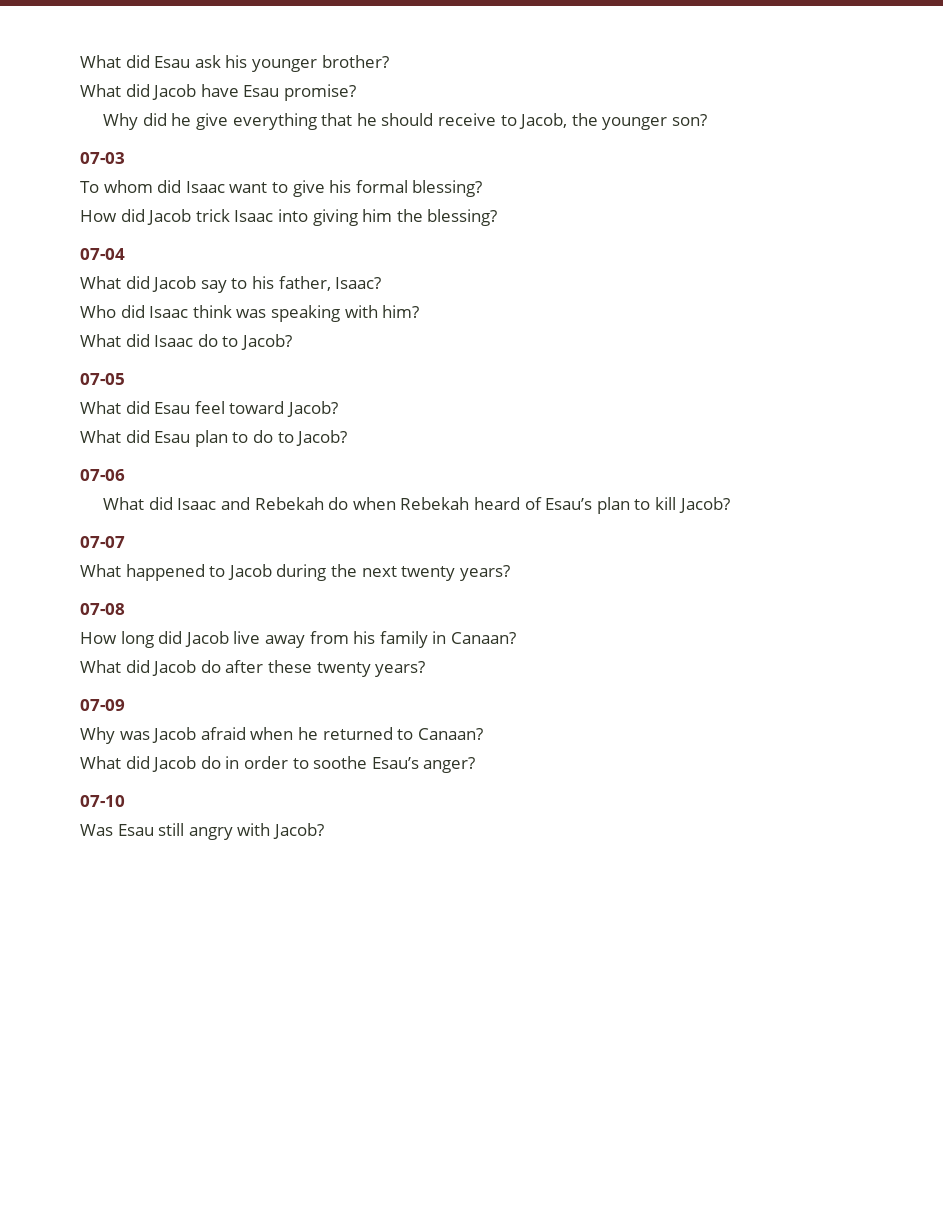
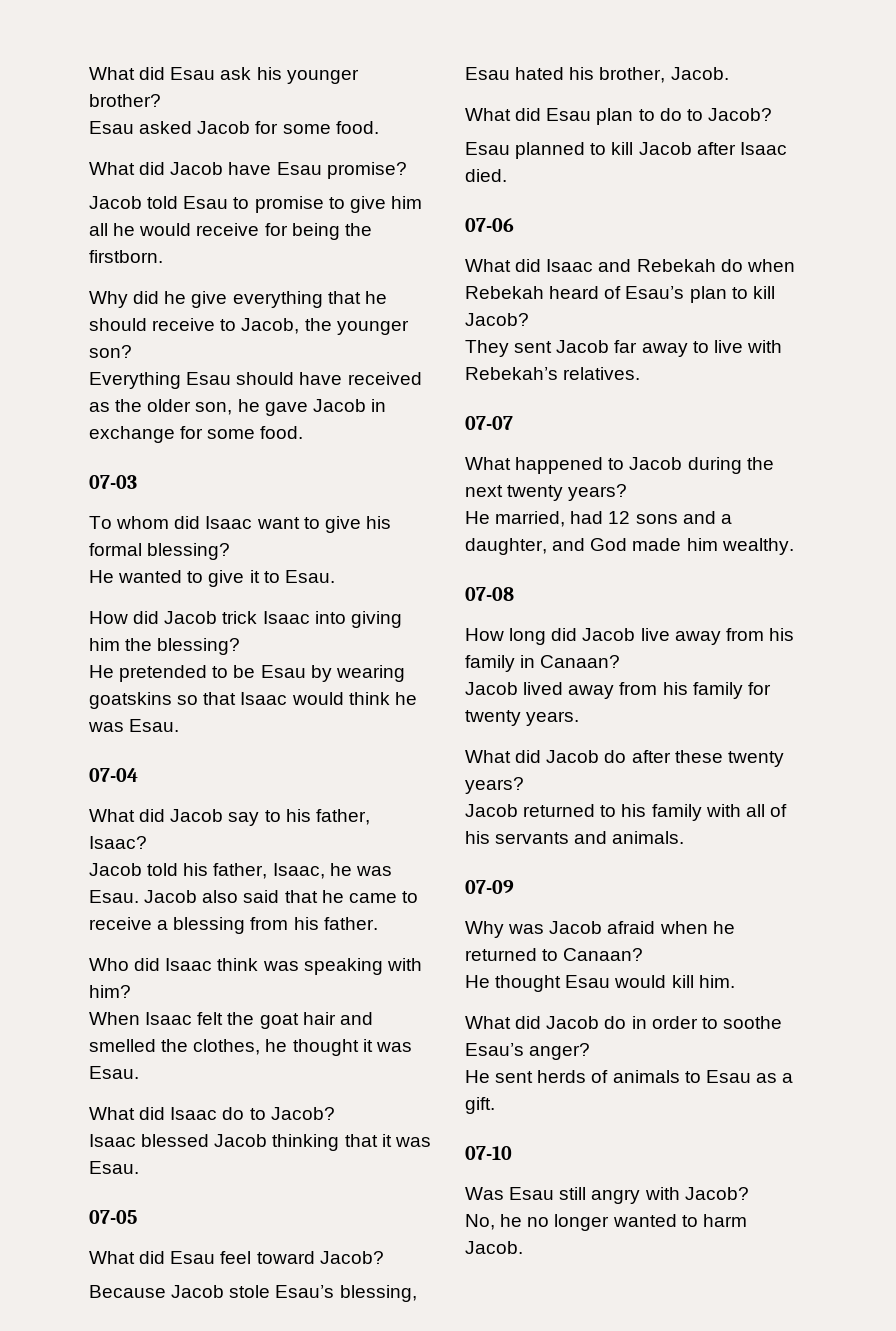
(389, 61) none -> [89,121,379,134] // Esau asked Jacob for some food.
(356, 92) none -> [89,196,422,213] [89,223,372,240] [89,250,163,263] // Jacob told Esau to promise to give him all he would receive for being the firstborn.
(707, 120) none -> [89,372,422,389] [89,399,386,416] [89,426,304,443] // Everything Esau should have received as the older son, he gave Jacob in exchange for some food.
(483, 188) none -> [89,570,335,587] // He wanted to give it to Esau.
(498, 217) none -> [89,665,405,682] [89,692,417,709] [88,719,180,732] // He pretended to be Esau by wearing goatskins so that Isaac would think he was Esau.
(382, 283) none -> [89,863,392,879] [89,890,418,903] [89,917,378,934] // Jacob told his father, Isaac, he was Esau. Jacob also said that he came to receive a blessing from his father.
(420, 311) none -> [89,1012,373,1029] [89,1039,412,1056] [89,1066,139,1079] // When Isaac felt the goat hair and smelled the clothes, he thought it was Esau.
(292, 342) none -> [89,1134,431,1151] [89,1161,139,1174] // Isaac blessed Jacob thinking that it was Esau.
(338, 409) none -> [89,1285,417,1302] [465,67,729,83] // Because Jacob stole Esau’s blessing, Esau hated his brother, Jacob.
(348, 438) none -> [465,142,787,159] [465,169,507,182] // Esau planned to kill Jacob after Isaac died.
(730, 505) none -> [465,340,782,357] [465,367,641,380] // They sent Jacob far away to live with Rebekah’s relatives.
(510, 573) none -> [465,511,732,527] [465,538,794,555] // He married, had 12 sons and a daughter, and God made him wealthy.
(516, 638) none -> [465,682,771,699] [465,710,580,726] // Jacob lived away from his family for twenty years.
(426, 669) none -> [465,804,787,821] [465,831,685,844] // Jacob returned to his family with all of his servants and animals.
(483, 734) none -> [465,975,735,992] // He thought Esau would kill him.
(476, 765) none -> [465,1070,794,1083] [465,1097,495,1114] // He sent herds of animals to Esau as a gift.
(324, 831) none -> [465,1214,747,1231] [465,1241,523,1254] // No, he no longer wanted to harm Jacob.

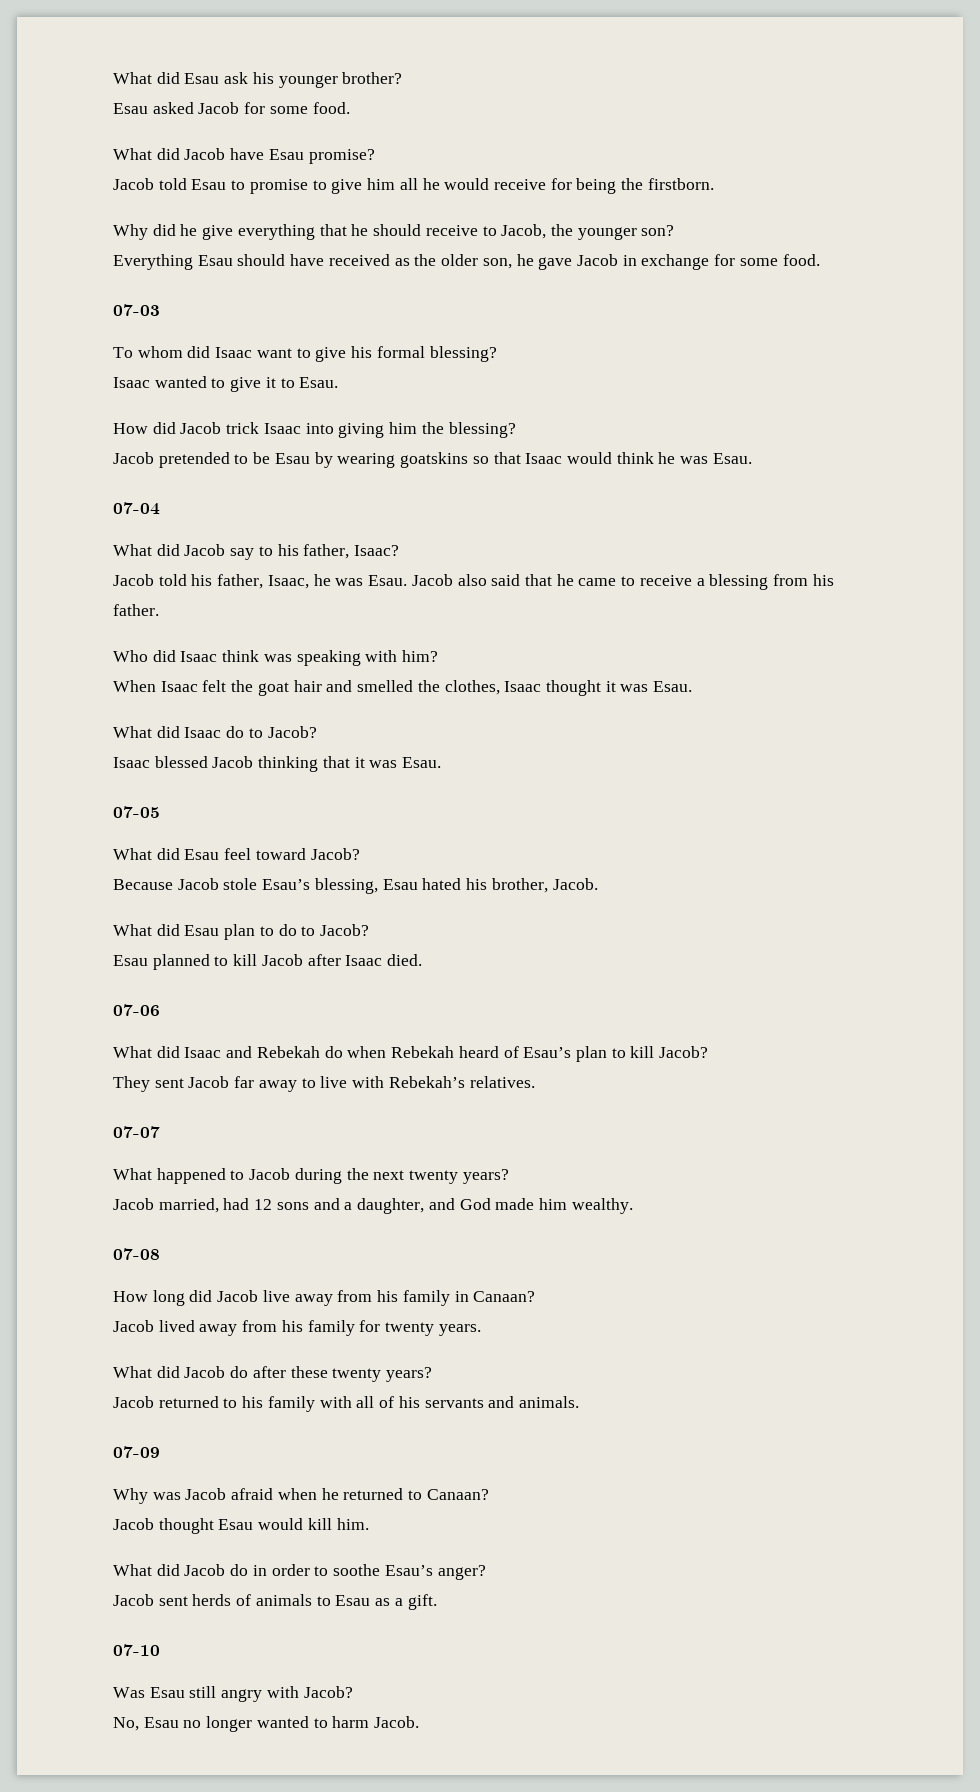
[89,570,114,583] He -> [113,377,150,388] Isaac
[89,665,114,678] He -> [113,452,154,464] Jacob
[265,1039,288,1052] he -> [504,681,542,692] Isaac
[465,511,490,524] He -> [113,1198,154,1210] Jacob
[465,975,490,988] He -> [113,1518,154,1530] Jacob
[465,1070,490,1083] He -> [113,1594,154,1606] Jacob
[500,1214,523,1227] he -> [143,1717,179,1728] Esau

